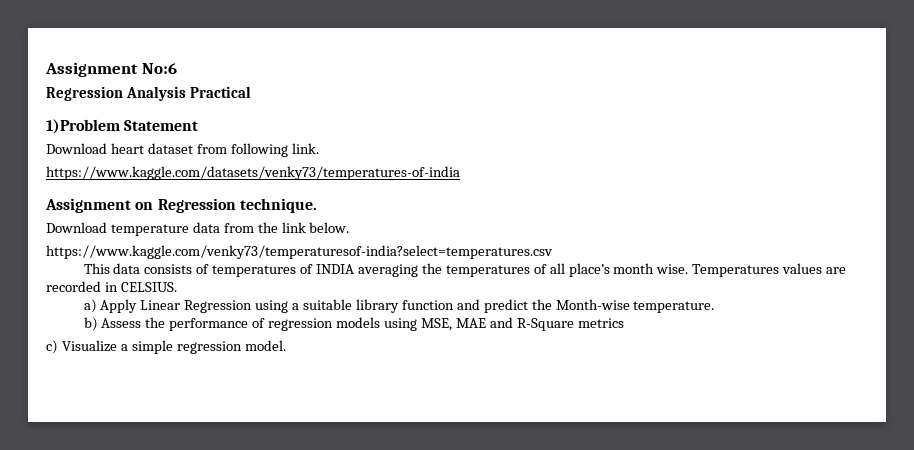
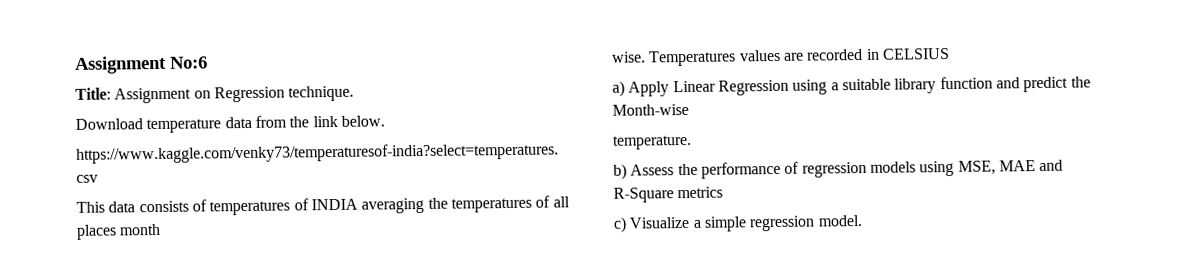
[46,86,251,101] [46,119,199,134] [46,143,319,157] [46,166,460,180] Regression Analysis Practical // 1)Problem Statement // Download heart dataset from following link. // https://www.kaggle.com/datasets/venky73/temperatures-of-india // -> [75,87,111,100] Title:
[568,263,610,277] place’s -> [76,224,117,240] places
(655, 268) none -> (162, 229) //
[120,282,177,292] CELSIUS. -> [881,48,950,60] CELSIUS
(630, 304) none -> (689, 109) //

